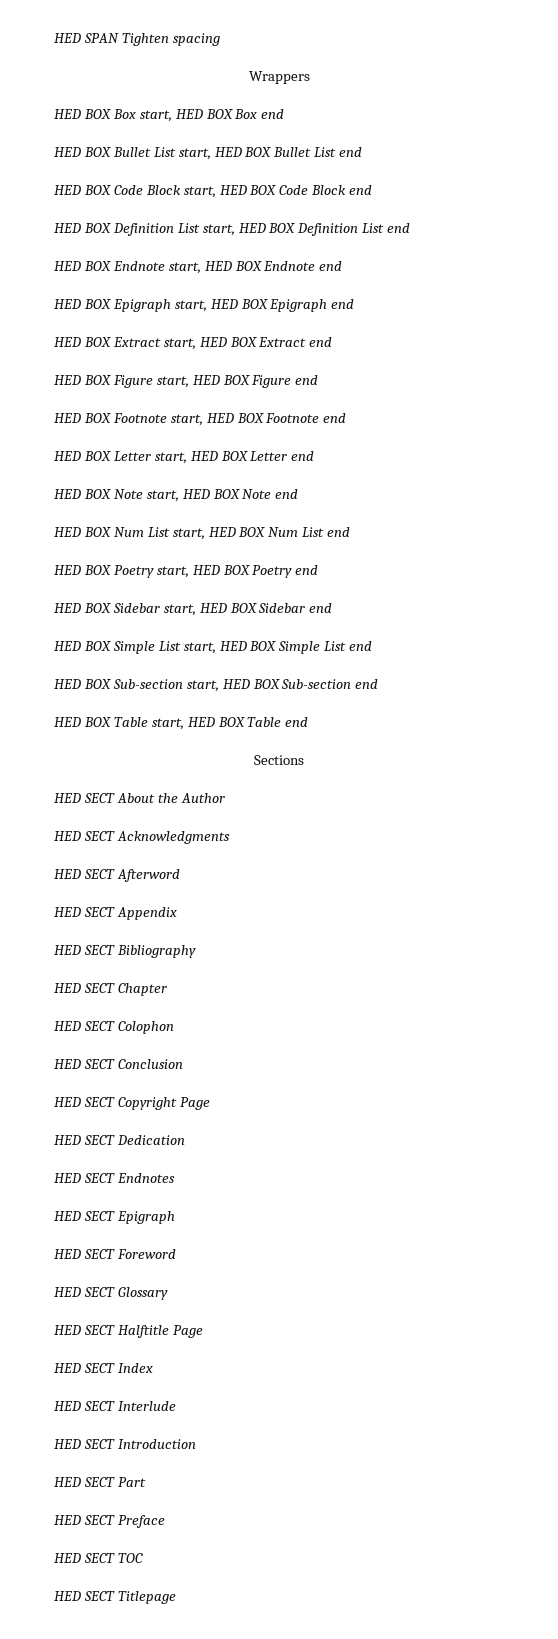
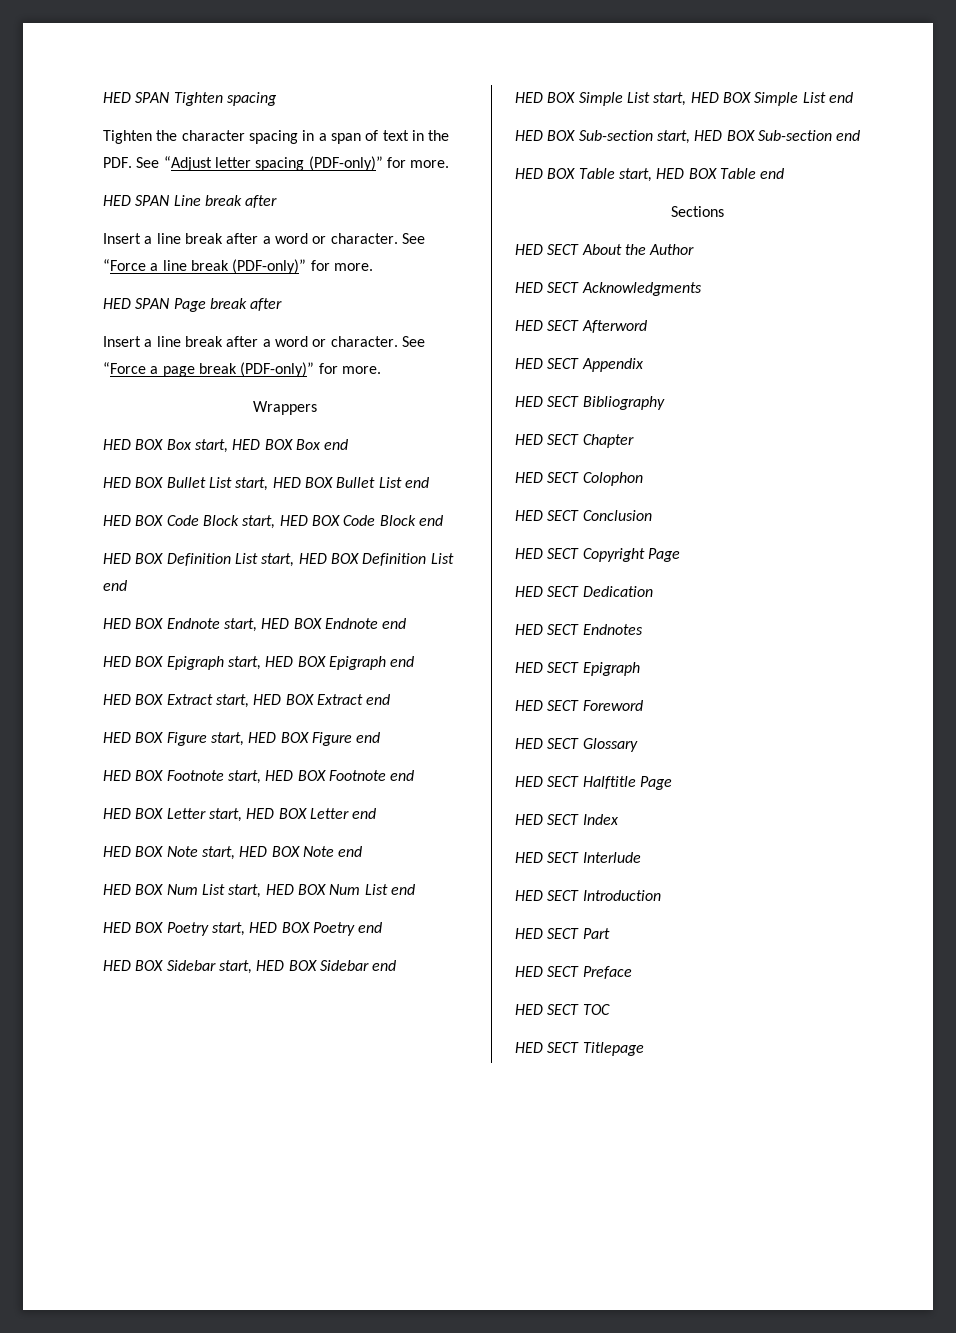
(220, 39) none -> [103,130,450,144] [103,156,450,171] [103,195,278,208] [103,233,425,244] [103,259,373,274] [103,298,283,312] [103,336,425,347] [103,362,381,377] // Tighten the character spacing in a span of text in the PDF. See “Adjust letter spacing (PDF-only)” for more. // HED SPAN Line break after // Insert a line break after a word or character. See “Force a line break (PDF-only)” for more. // HED SPAN Page break after // Insert a line break after a word or character. See “Force a page break (PDF-only)” for more.

